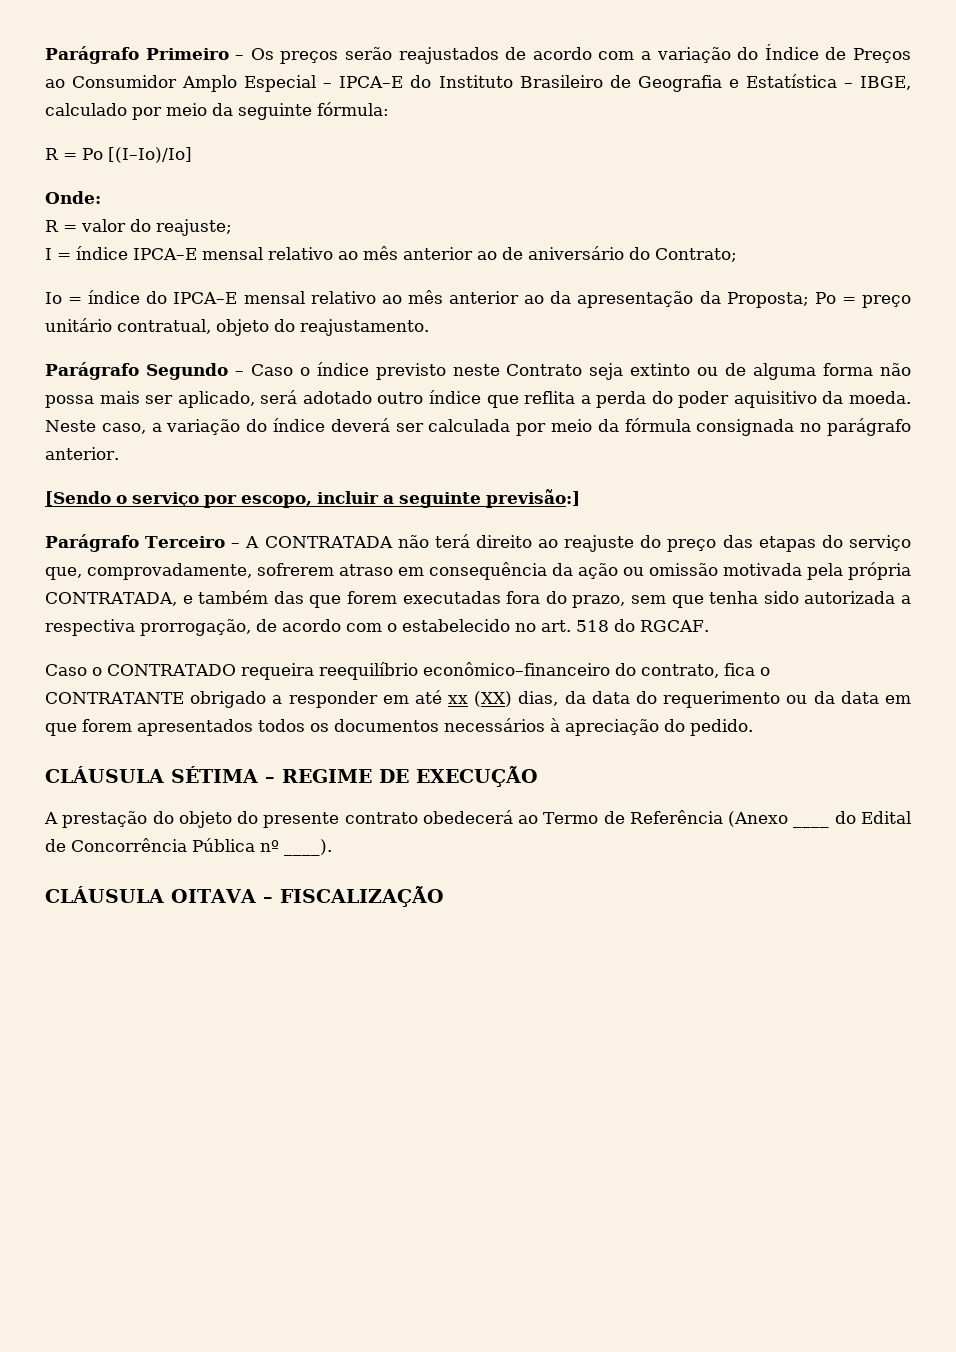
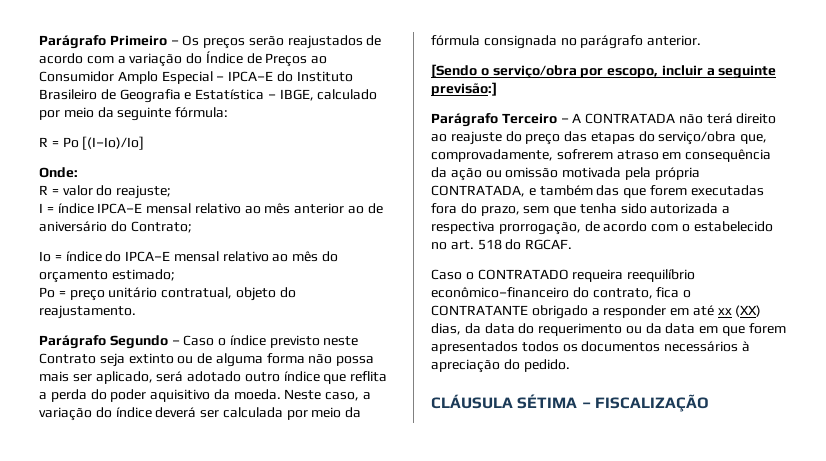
[449,291,809,308] anterior ao da apresentação da Proposta; -> [322,251,339,262] [39,269,175,283] do orçamento estimado; //
[132,492,199,507] serviço -> [492,65,577,79] serviço/obra
[848,535,911,551] serviço -> [658,131,737,145] serviço/obra
[282,766,538,787] [44,810,830,828] [834,811,911,824] [45,838,332,856] [45,886,273,903] REGIME DE EXECUÇÃO // A prestação do objeto do presente contrato obedecerá ao Termo de Referência (Anexo ____ do Edital de Concorrência Pública nº ____). // CLÁUSULA OITAVA – -> (591, 405) none

